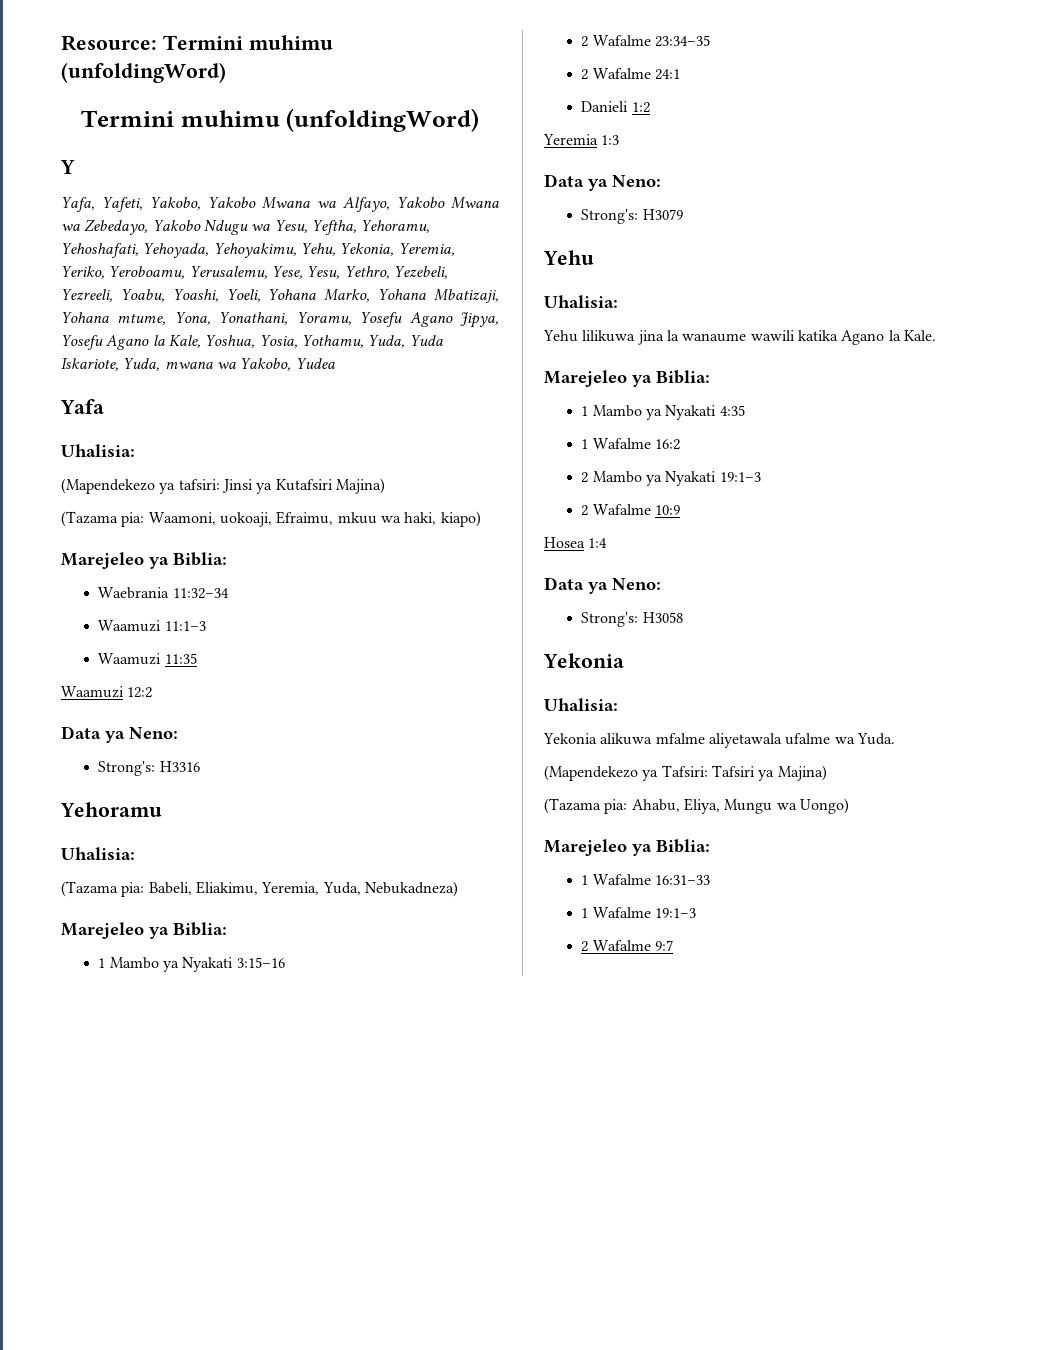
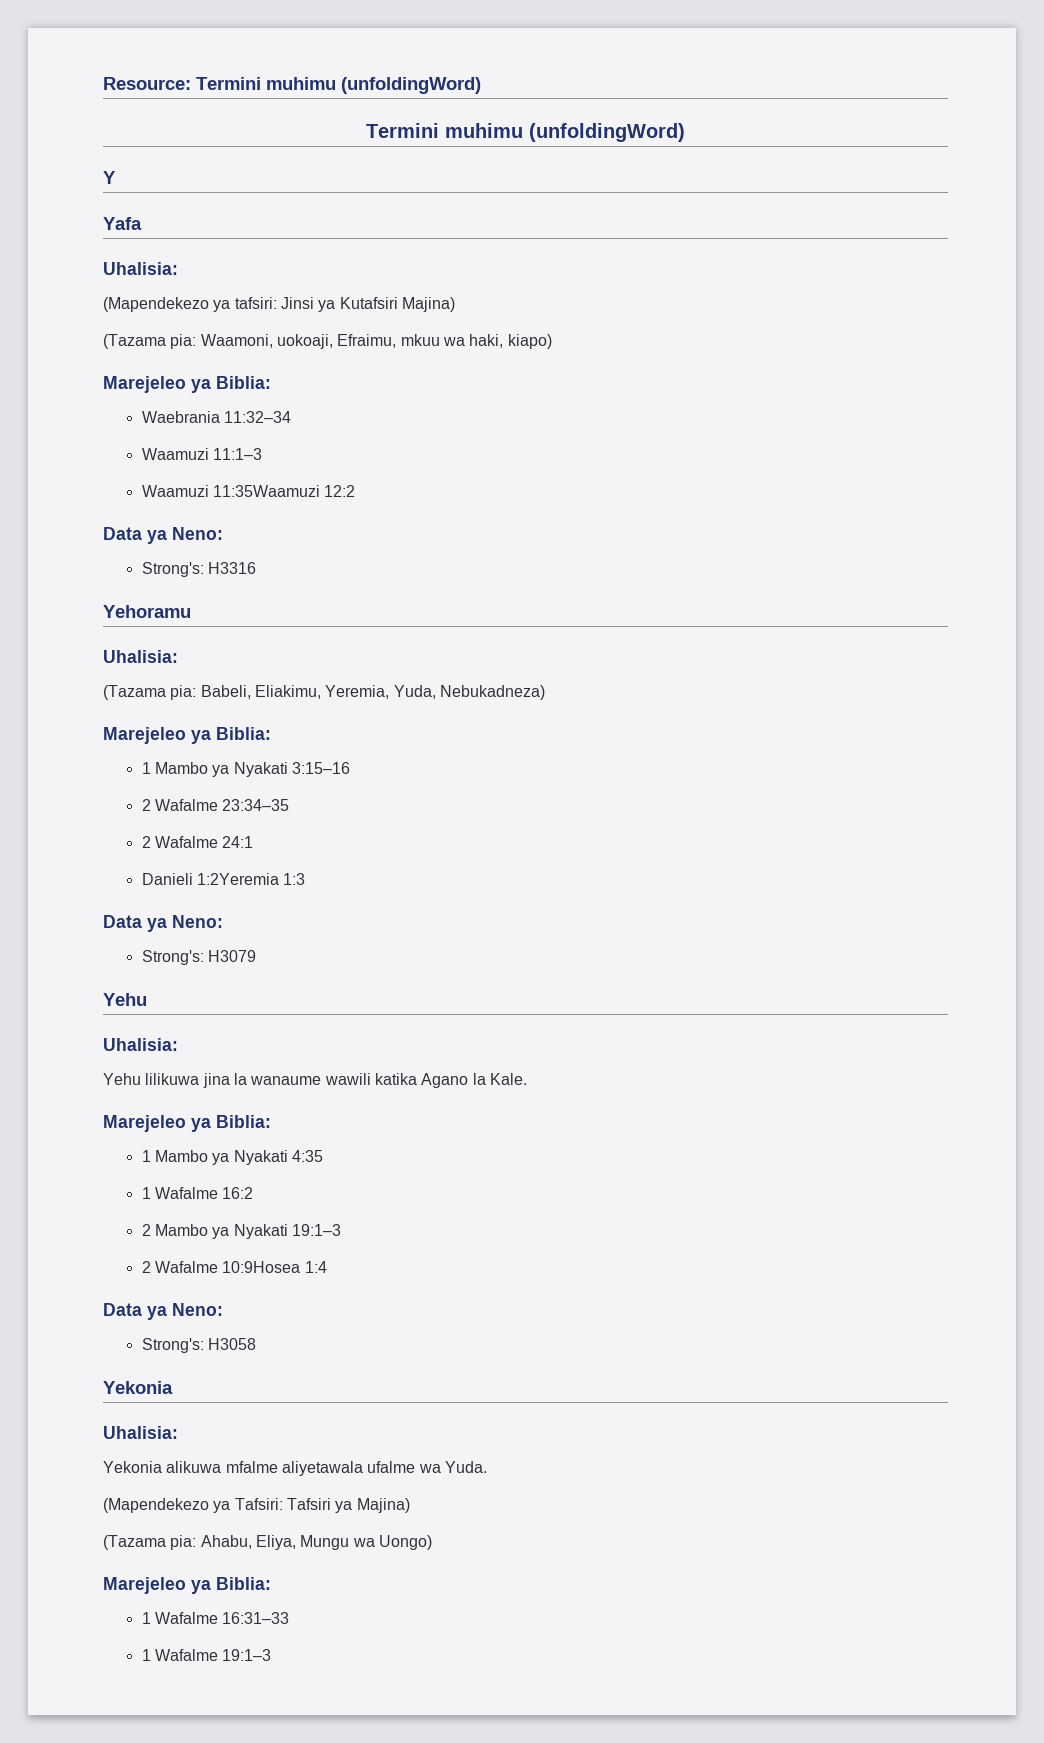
[61,197,499,212] [61,219,431,235] [61,243,455,258] [61,266,448,279] [61,289,499,303] [61,312,499,328] [61,335,443,350] [61,358,335,371] // Yafa, Yafeti, Yakobo, Yakobo Mwana wa Alfayo, Yakobo Mwana wa Zebedayo, Yakobo Ndugu wa Yesu, Yeftha, Yehoramu, Yehoshafati, Yehoyada, Yehoyakimu, Yehu, Yekonia, Yeremia, Yeriko, Yeroboamu, Yerusalemu, Yese, Yesu, Yethro, Yezebeli, Yezreeli, Yoabu, Yoashi, Yoeli, Yohana Marko, Yohana Mbatizaji, Yohana mtume, Yona, Yonathani, Yoramu, Yosefu Agano Jipya, Yosefu Agano la Kale, Yoshua, Yosia, Yothamu, Yuda, Yuda Iskariote, Yuda, mwana wa Yakobo, Yudea -> (116, 177) none
[164,653,197,664] [61,686,124,698] 11:35 // Waamuzi -> [213,485,321,497] 11:35Waamuzi
[631,102,650,113] [543,134,598,145] 1:2 // Yeremia -> [197,873,280,885] 1:2Yeremia
[654,505,680,515] [544,537,585,548] 10:9 // Hosea -> [222,1261,301,1273] 10:9Hosea
[581,940,673,952] // 2 Wafalme 9:7 -> (272, 1655) none

